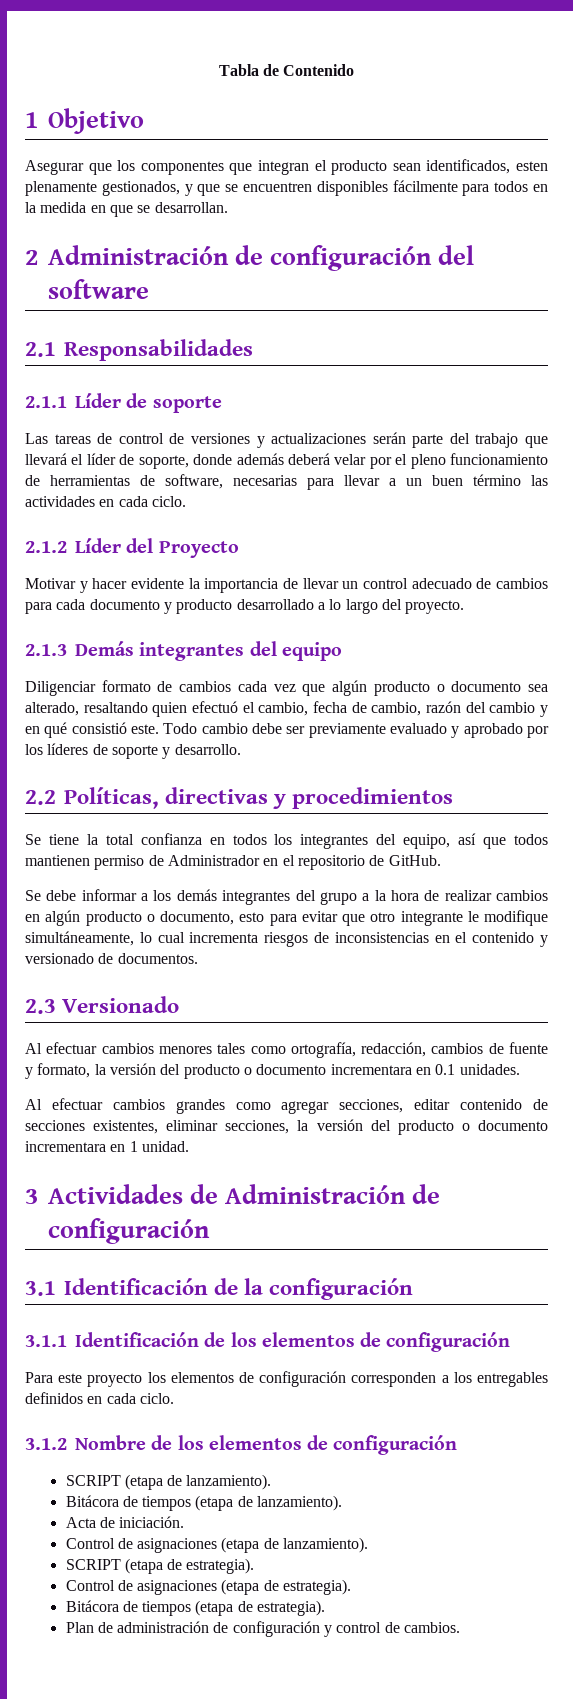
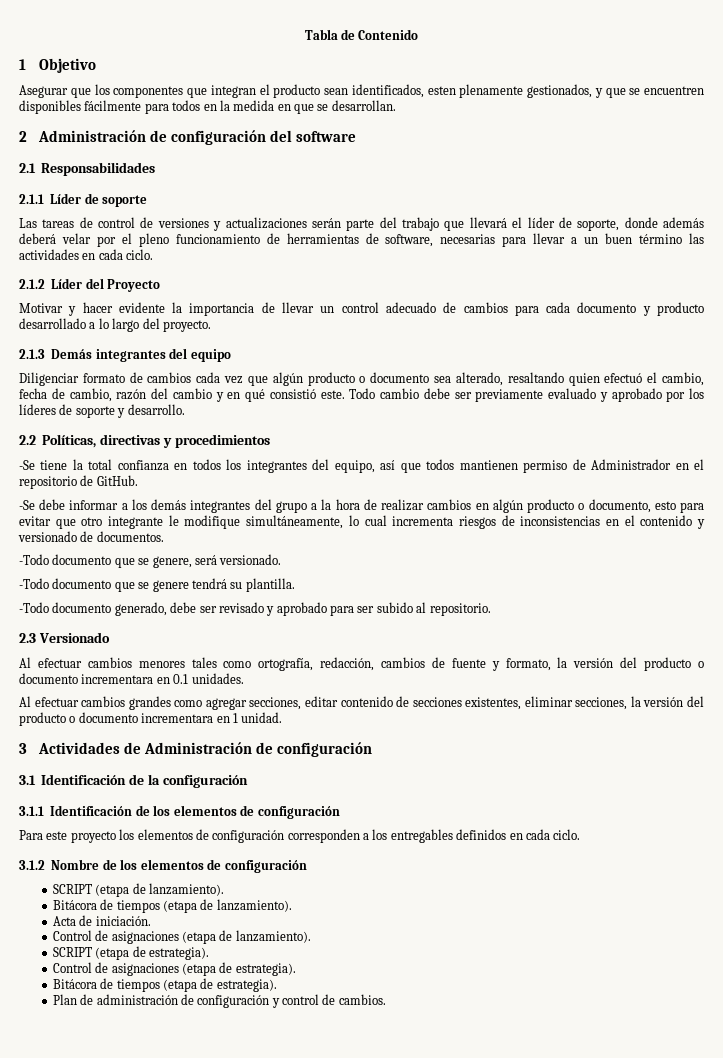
[25,834,41,845] Se -> [19,460,35,470] -Se
[25,890,41,901] Se -> [19,500,35,510] -Se
(198, 958) none -> [19,554,282,568] [19,578,295,592] [19,602,491,616] // -Todo documento que se genere, será versionado. // -Todo documento que se genere tendrá su plantilla. // -Todo documento generado, debe ser revisado y aprobado para ser subido al repositorio.

